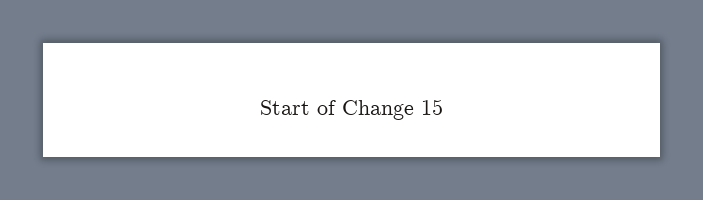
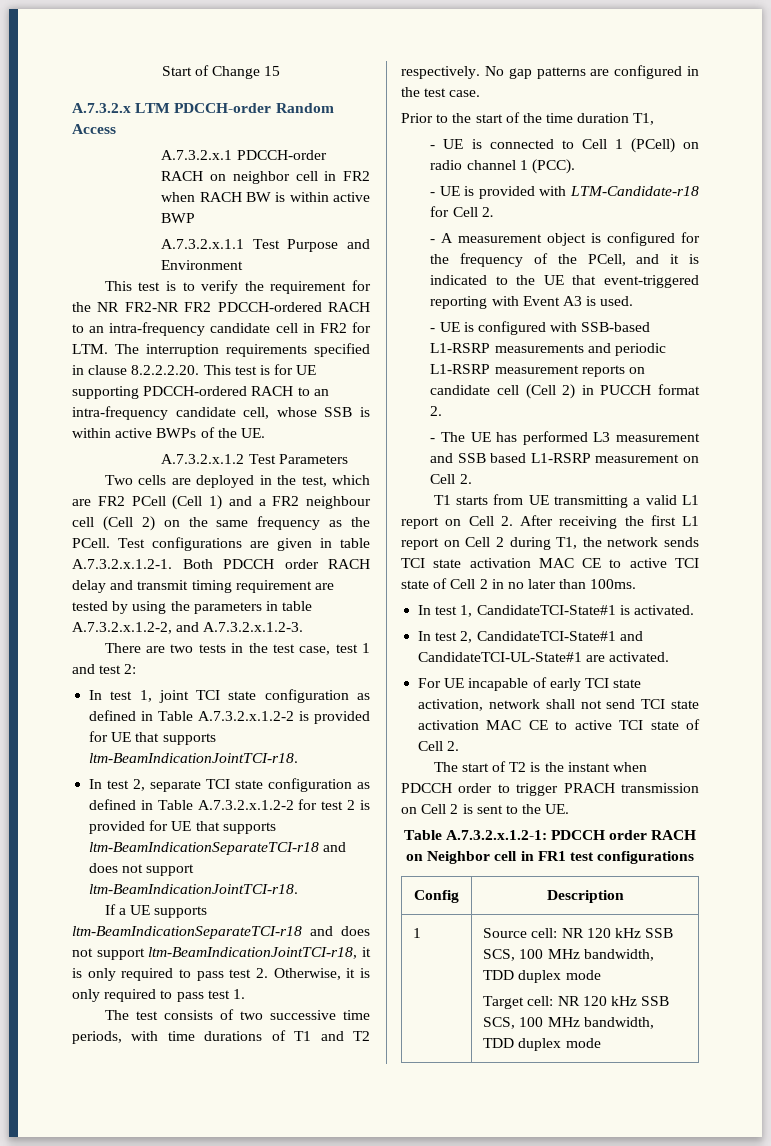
(443, 107) none -> [72,103,334,113] [72,124,116,134] [161,150,327,160] [161,171,370,184] [161,192,370,202] [161,213,196,223] [161,239,370,252] [161,260,244,270] [104,280,371,294] [72,302,370,312] [72,322,371,336] [72,343,370,357] [72,364,317,375] [72,386,329,399] [72,406,370,420] [72,427,265,438] [161,454,348,464] [104,475,370,488] [72,495,371,510] [72,516,370,531] [72,537,370,551] [72,559,370,569] [72,580,334,593] [72,601,313,614] [72,622,304,634] [104,643,370,655] [72,664,137,674] [89,689,370,703] [89,710,370,724] [89,731,216,745] [89,753,299,763] [89,778,370,792] [89,799,370,810] [89,820,276,834] [89,842,347,855] [89,863,195,876] [89,884,299,894] [104,904,208,918] [72,926,370,939] [72,947,371,960] [72,968,370,981] [72,989,245,1002] [104,1009,370,1020] [72,1030,370,1044] [401,65,699,79] [401,87,481,97] [401,112,655,125] [430,138,699,153] [430,159,575,174] [430,186,699,199] [430,206,494,217] [430,232,700,246] [430,253,699,267] [430,275,699,288] [430,296,634,309] [430,321,651,335] [430,343,666,356] [430,364,645,377] [430,384,700,399] [430,406,443,416] [430,431,700,445] [430,453,699,463] [430,474,472,484] [433,494,699,508] [401,515,699,529] [401,537,699,550] [401,558,699,568] [401,578,637,589] [418,605,694,617] [418,631,643,643] [418,652,670,662] [418,677,642,691] [418,699,699,711] [418,719,700,730] [418,741,460,751] [433,761,648,772] [401,783,699,796] [401,804,570,814] [403,830,697,840] [405,851,695,864] [414,890,459,903] [546,890,624,903] [413,928,422,938] [483,928,674,938] [483,949,654,961] [483,970,601,983] [483,996,670,1009] [483,1017,654,1029] [483,1038,601,1051] // A.7.3.2.x LTM PDCCH-order Random Access // A.7.3.2.x.1 PDCCH-order RACH on neighbor cell in FR2 when RACH BW is within active BWP // A.7.3.2.x.1.1 Test Purpose and Environment // This test is to verify the requirement for the NR FR2-NR FR2 PDCCH-ordered RACH to an intra-frequency candidate cell in FR2 for LTM. The interruption requirements specified in clause 8.2.2.2.20. This test is for UE supporting PDCCH-ordered RACH to an intra-frequency candidate cell, whose SSB is within active BWPs of the UE. // A.7.3.2.x.1.2 Test Parameters // Two cells are deployed in the test, which are FR2 PCell (Cell 1) and a FR2 neighbour cell (Cell 2) on the same frequency as the PCell. Test configurations are given in table A.7.3.2.x.1.2-1. Both PDCCH order RACH delay and transmit timing requirement are tested by using the parameters in table A.7.3.2.x.1.2-2, and A.7.3.2.x.1.2-3. // There are two tests in the test case, test 1 and test 2: // In test 1, joint TCI state configuration as defined in Table A.7.3.2.x.1.2-2 is provided for UE that supports ltm-BeamIndicationJointTCI-r18. // In test 2, separate TCI state configuration as defined in Table A.7.3.2.x.1.2-2 for test 2 is provided for UE that supports ltm-BeamIndicationSeparateTCI-r18 and does not support ltm-BeamIndicationJointTCI-r18. // If a UE supports ltm-BeamIndicationSeparateTCI-r18 and does not support ltm-BeamIndicationJointTCI-r18, it is only required to pass test 2. Otherwise, it is only required to pass test 1. // The test consists of two successive time periods, with time durations of T1 and T2 respectively. No gap patterns are configured in the test case. // Prior to the start of the time duration T1, // - UE is connected to Cell 1 (PCell) on radio channel 1 (PCC). // - UE is provided with LTM-Candidate-r18 for Cell 2. // - A measurement object is configured for the frequency of the PCell, and it is indicated to the UE that event-triggered reporting with Event A3 is used. // - UE is configured with SSB-based L1-RSRP measurements and periodic L1-RSRP measurement reports on candidate cell (Cell 2) in PUCCH format 2. // - The UE has performed L3 measurement and SSB based L1-RSRP measurement on Cell 2. // T1 starts from UE transmitting a valid L1 report on Cell 2. After receiving the first L1 report on Cell 2 during T1, the network sends TCI state activation MAC CE to active TCI state of Cell 2 in no later than 100ms. // In test 1, CandidateTCI-State#1 is activated. // In test 2, CandidateTCI-State#1 and CandidateTCI-UL-State#1 are activated. // For UE incapable of early TCI state activation, network shall not send TCI state activation MAC CE to active TCI state of Cell 2. // The start of T2 is the instant when PDCCH order to trigger PRACH transmission on Cell 2 is sent to the UE. // Table A.7.3.2.x.1.2-1: PDCCH order RACH on Neighbor cell in FR1 test configurations // Config | Description // 1 | Source cell: NR 120 kHz SSB SCS, 100 MHz bandwidth, TDD duplex mode // Target cell: NR 120 kHz SSB SCS, 100 MHz bandwidth, TDD duplex mode

